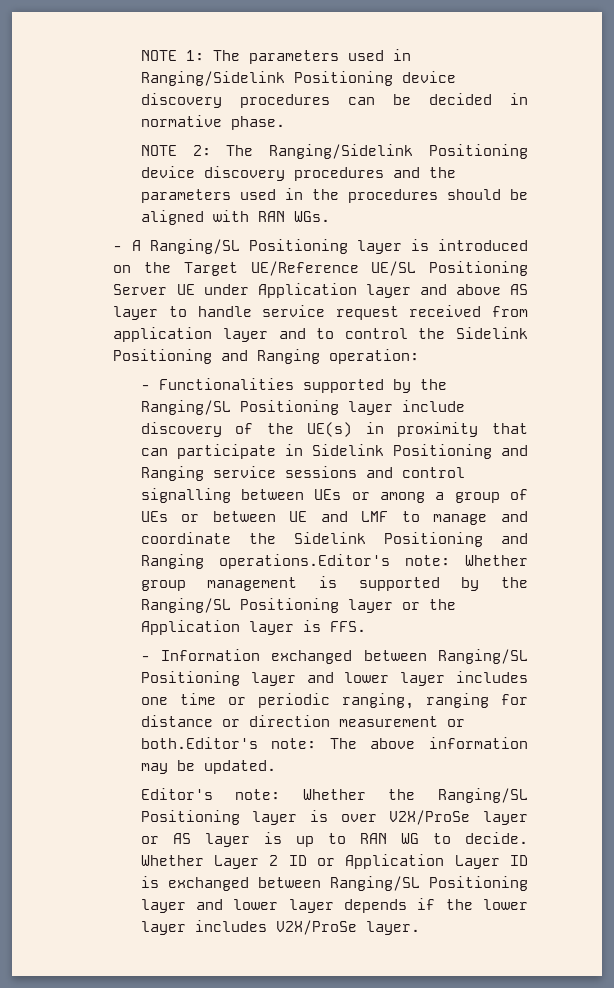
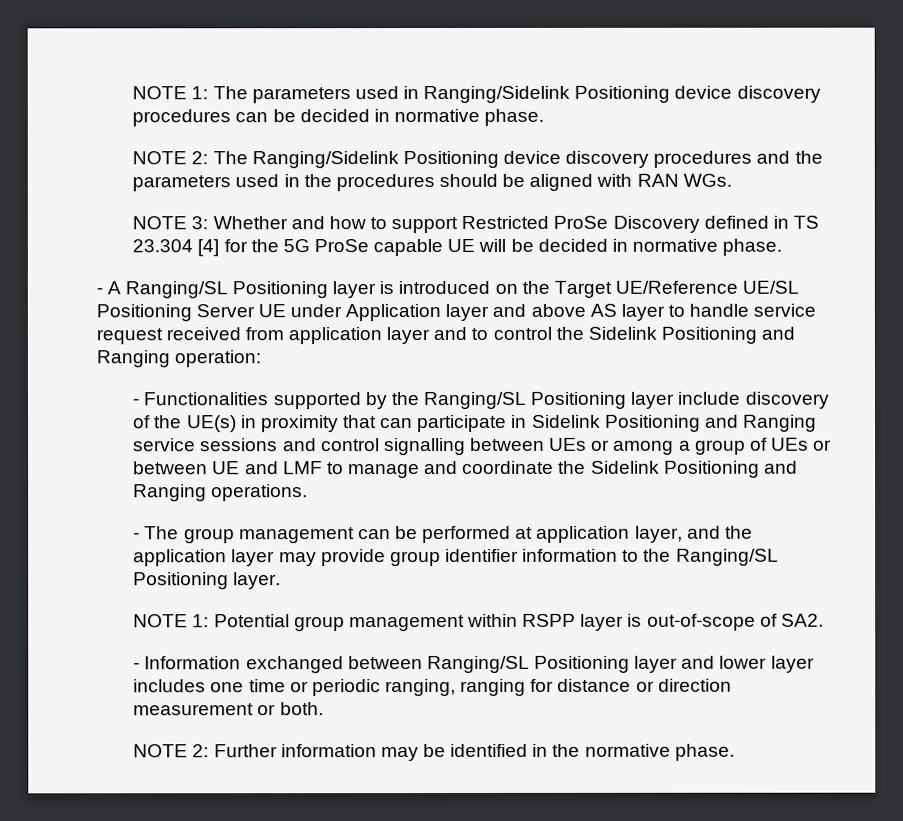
(330, 216) none -> [132,215,819,234] [132,238,783,257] // NOTE 3: Whether and how to support Restricted ProSe Discovery defined in TS 23.304 [4] for the 5G ProSe capable UE will be decided in normative phase.
[218,554,528,569] [140,576,528,591] [140,598,456,613] [140,620,366,635] operations.Editor's note: Whether group management is supported by the Ranging/SL Positioning layer or the Application layer is FFS. -> [211,484,309,502] [133,525,753,544] [133,548,779,567] [133,572,282,590] [133,613,824,632] operations. // - The group management can be performed at application layer, and the application layer may provide group identifier information to the Ranging/SL Positioning layer. // NOTE 1: Potential group management within RSPP layer is out-of-scope of SA2.
[140,737,528,749] [140,760,276,774] [140,788,528,803] [140,810,528,825] [140,832,528,847] [140,854,528,869] [140,876,528,891] [140,898,528,913] [140,920,420,935] both.Editor's note: The above information may be updated. // Editor's note: Whether the Ranging/SL Positioning layer is over V2X/ProSe layer or AS layer is up to RAN WG to decide. Whether Layer 2 ID or Application Layer ID is exchanged between Ranging/SL Positioning layer and lower layer depends if the lower layer includes V2X/ProSe layer. -> [279,702,324,716] [133,743,735,762] both. // NOTE 2: Further information may be identified in the normative phase.

